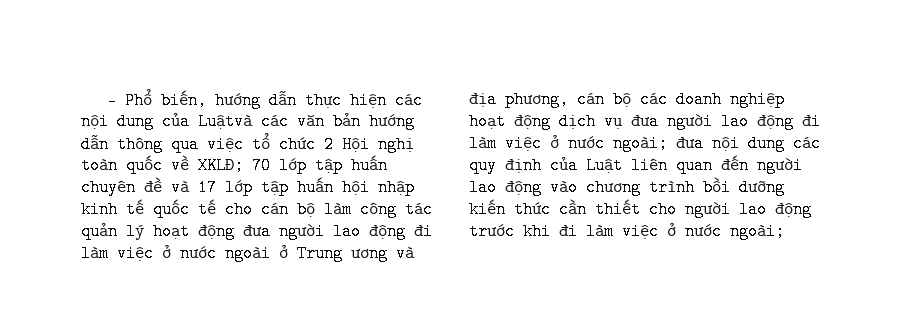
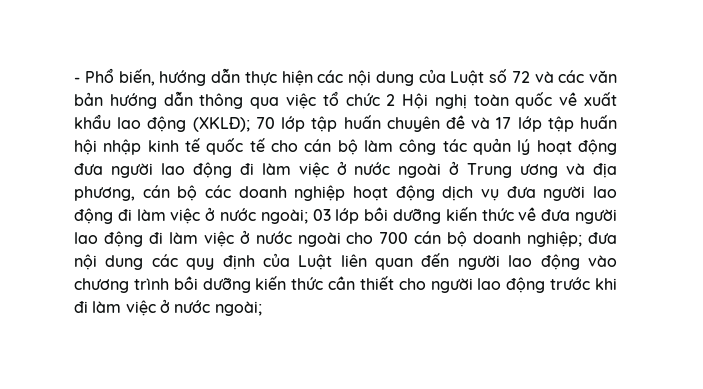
[198,113,253,130] Luậtvà -> [450,69,554,86] Luật số 72 và
[198,157,244,174] XKLĐ; -> [583,92,617,106] [74,114,250,132] xuất khẩu lao động (XKLĐ);
(668, 143) none -> [312,207,618,224] [74,230,583,247] 03 lớp bồi dưỡng kiến thức về đưa người lao động đi làm việc ở nước ngoài cho 700 cán bộ doanh nghiệp;

